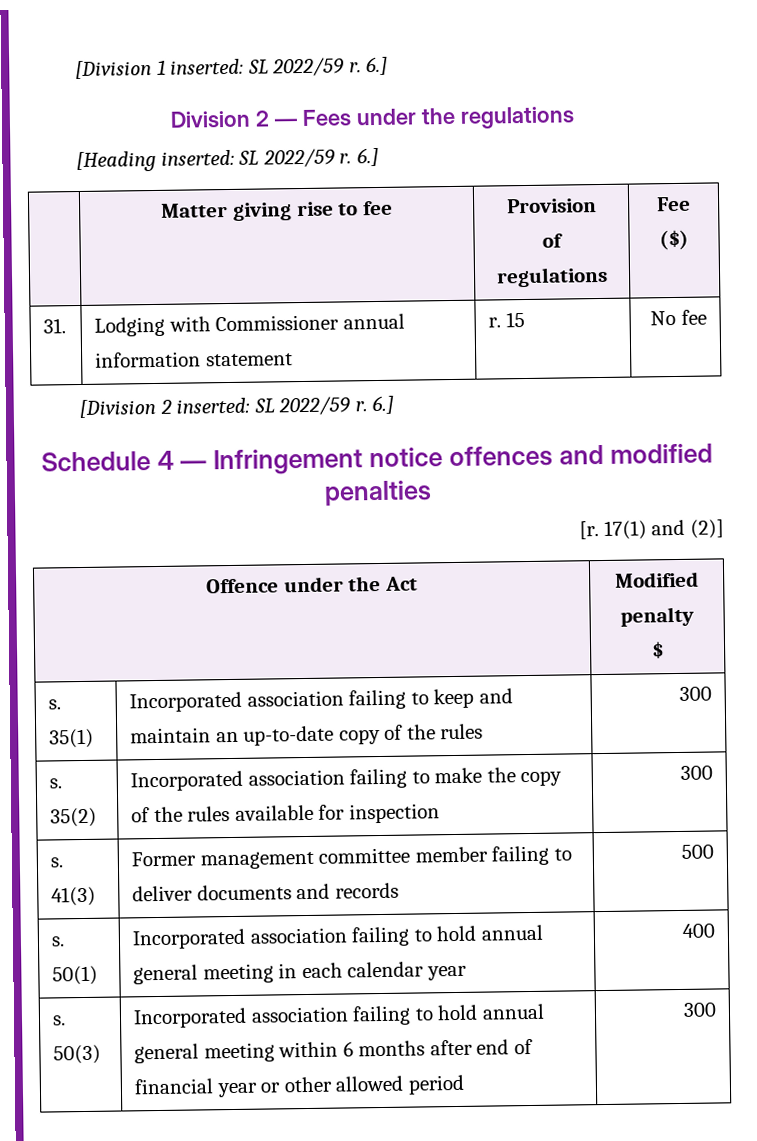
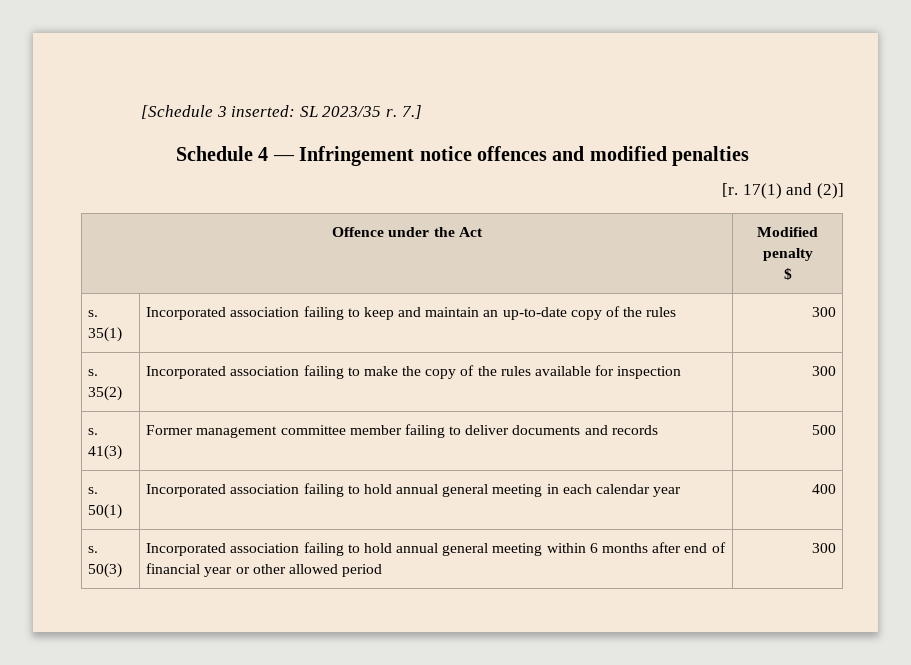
[75,56,389,80] [170,106,575,129] [76,147,379,173] [161,200,393,221] [506,198,597,214] [542,233,563,248] [496,266,608,288] [657,196,691,212] [659,229,689,251] [43,318,67,334] [94,313,405,337] [95,351,293,368] [488,312,525,328] [650,309,707,326] [79,395,395,418] [Division 1 inserted: SL 2022/59 r. 6.] // Division 2 — Fees under the regulations // [Heading inserted: SL 2022/59 r. 6.] // | Matter giving rise to fee | Provision // of regulations | Fee ($) // 31. | Lodging with Commissioner annual information statement | r. 15 | No fee // [Division 2 inserted: SL 2022/59 r. 6.] -> [141,105,422,119] [Schedule 3 inserted: SL 2023/35 r. 7.]

